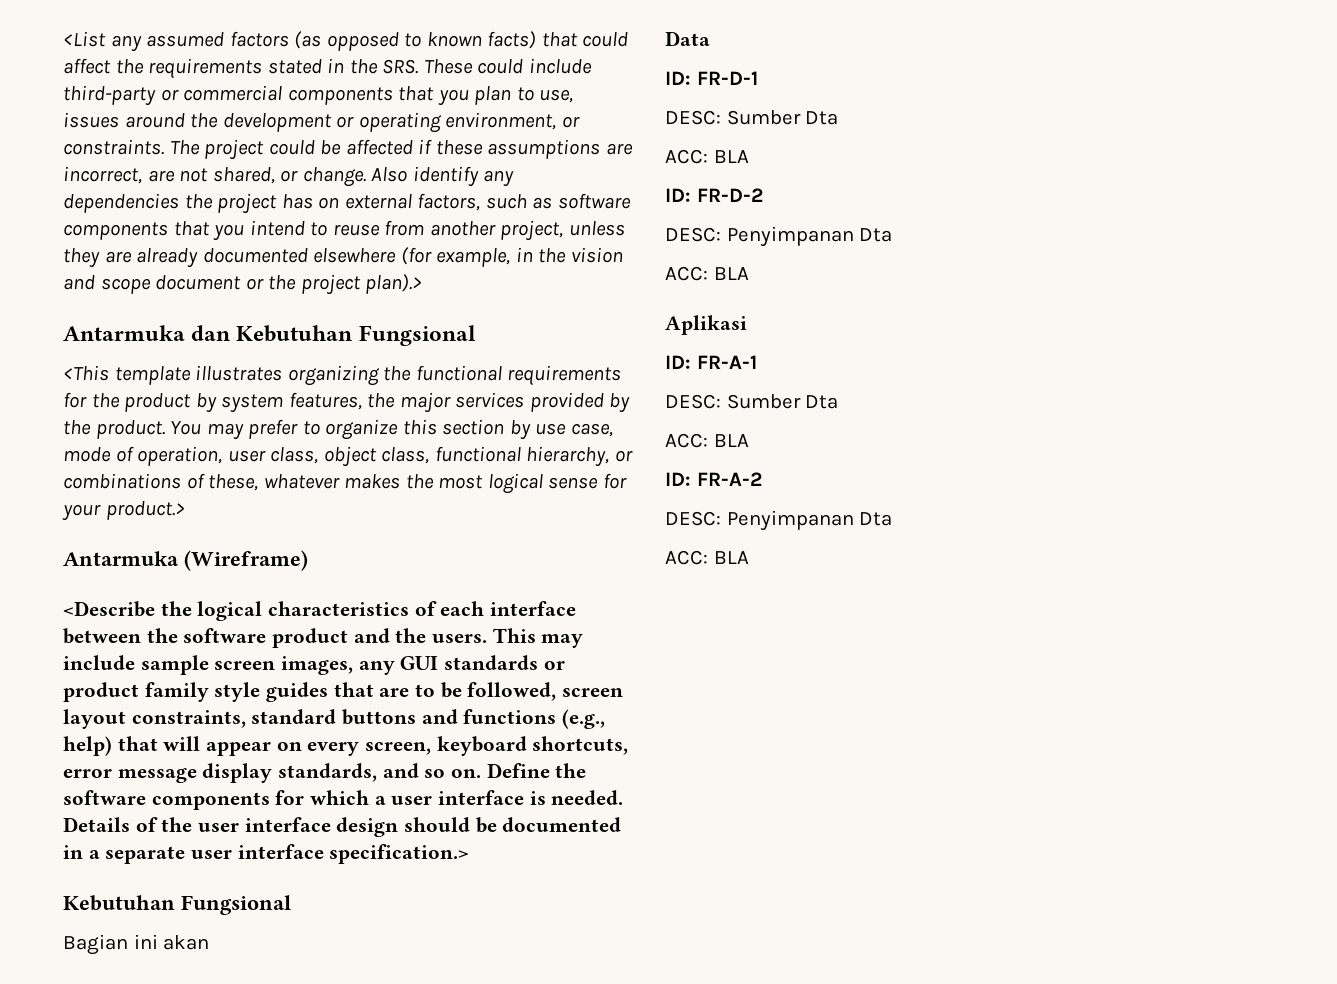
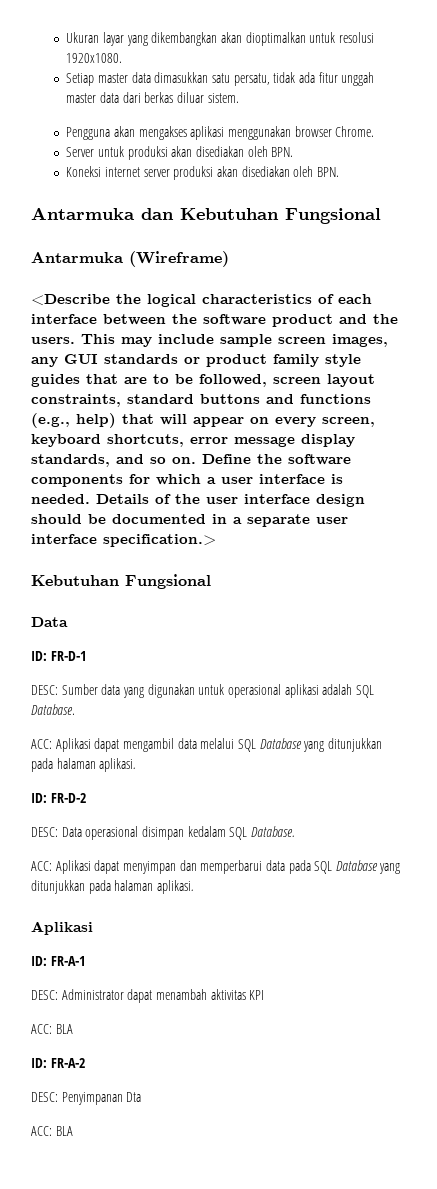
[63,31,629,52] [63,58,592,79] [63,85,574,106] [63,112,580,133] [63,139,633,160] [63,166,515,187] [63,193,631,214] [63,220,625,241] [63,247,623,268] [63,274,423,295] [63,325,476,346] [63,365,622,386] [63,392,631,413] [63,419,613,440] [63,446,633,467] [63,473,627,494] [62,501,185,521] <List any assumed factors (as opposed to known facts) that could affect the requirements stated in the SRS. These could include third-party or commercial components that you plan to use, issues around the development or operating environment, or constraints. The project could be affected if these assumptions are incorrect, are not shared, or change. Also identify any dependencies the project has on external factors, such as software components that you intend to reuse from another project, unless they are already documented elsewhere (for example, in the vision and scope document or the project plan).> // Antarmuka dan Kebutuhan Fungsional // <This template illustrates organizing the functional requirements for the product by system features, the major services provided by the product. You may prefer to organize this section by use case, mode of operation, user class, object class, functional hierarchy, or combinations of these, whatever makes the most logical sense for your product.> -> [66,32,374,46] [66,53,123,63] [66,72,375,86] [66,92,239,103] [66,126,375,140] [66,146,294,160] [66,166,339,180] [31,207,381,224] Ukuran layar yang dikembangkan akan dioptimalkan untuk resolusi 1920x1080. // Setiap master data dimasukkan satu persatu, tidak ada fitur unggah master data dari berkas diluar sistem. // Pengguna akan mengakses aplikasi menggunakan browser Chrome. // Server untuk produksi akan disediakan oleh BPN. // Koneksi internet server produksi akan disediakan oleh BPN. // Antarmuka dan Kebutuhan Fungsional
[63,934,210,955] // Bagian ini akan -> (211, 581) none
[805,111,839,125] [665,149,749,164] [665,188,763,202] [665,226,893,247] [665,266,749,281] Dta // ACC: BLA // ID: FR-D-2 // DESC: Penyimpanan Dta // ACC: BLA -> [101,684,374,698] [31,704,75,715] [31,738,382,752] [31,758,137,772] [31,793,86,803] [31,826,295,840] [31,860,401,874] [31,880,194,894] data yang digunakan untuk operasional aplikasi adalah SQL Database. // ACC: Aplikasi dapat mengambil data melalui SQL Database yang ditunjukkan pada halaman aplikasi. // ID: FR-D-2 // DESC: Data operasional disimpan kedalam SQL Database. // ACC: Aplikasi dapat menyimpan dan memperbarui data pada SQL Database yang ditunjukkan pada halaman aplikasi.
[726,394,839,409] Sumber Dta -> [61,989,265,1003] Administrator dapat menambah aktivitas KPI

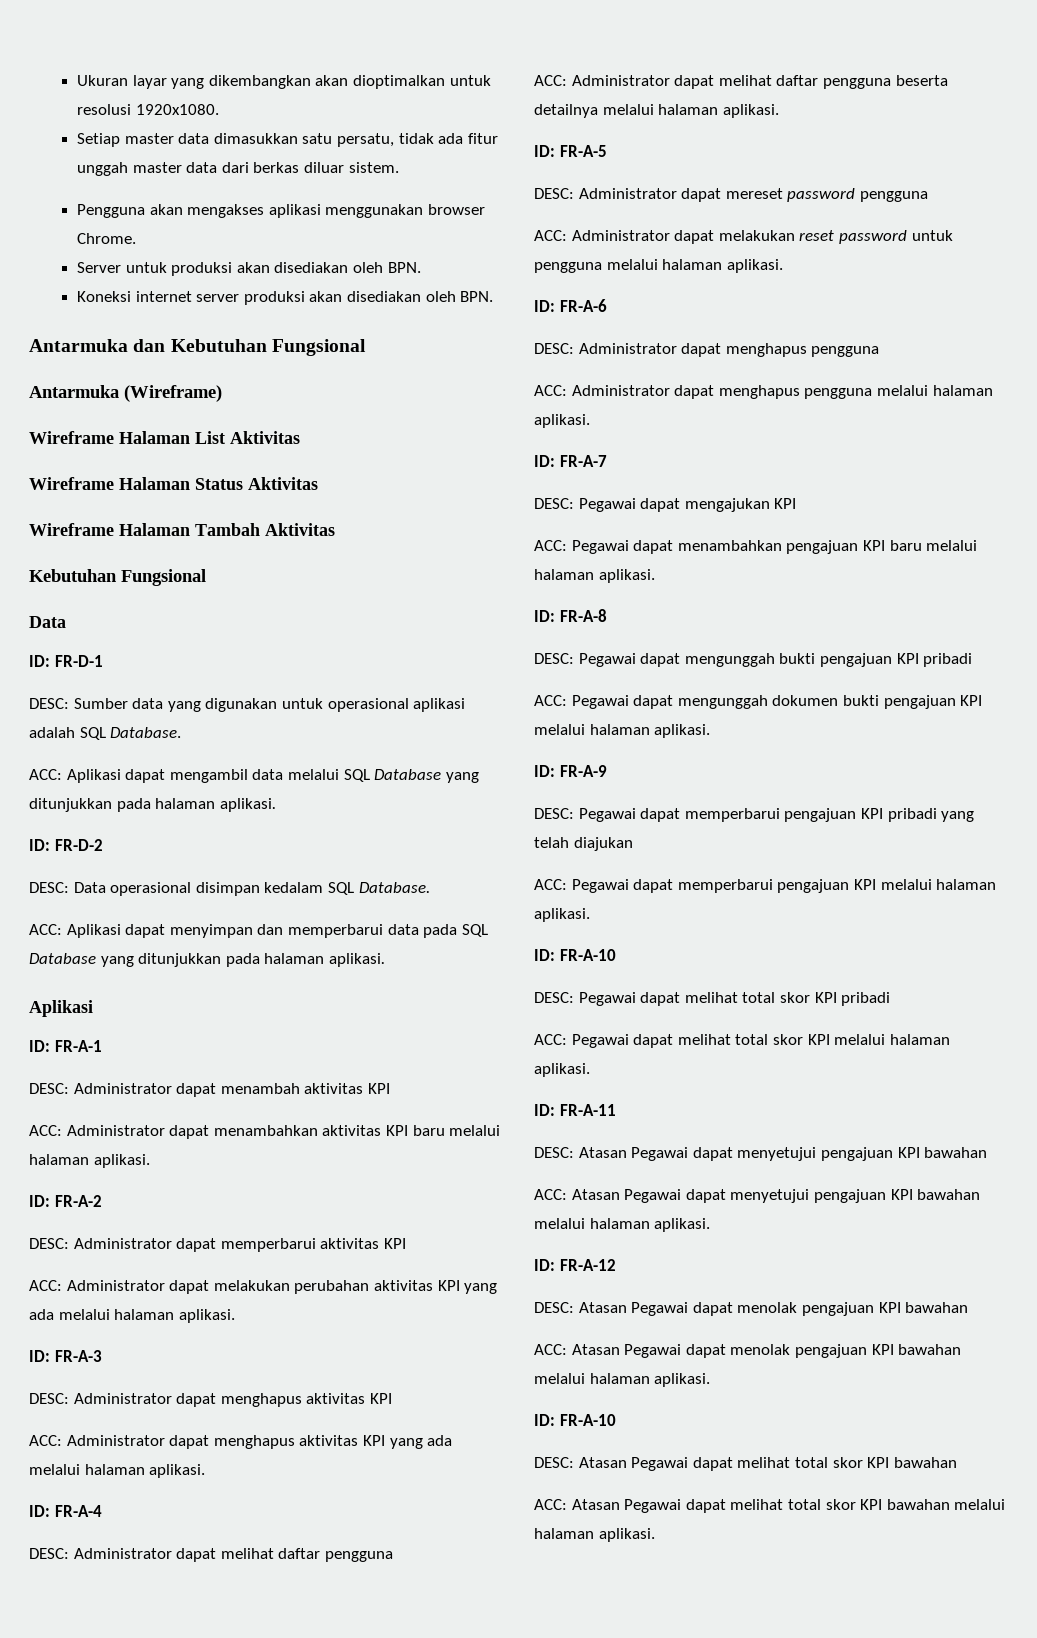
[31,294,372,307] [31,314,398,327] [31,334,388,347] [31,354,361,367] [31,374,375,387] [31,394,371,407] [31,413,375,428] [31,434,355,447] [31,454,351,467] [31,474,343,487] [31,494,365,507] [31,514,348,527] [31,534,216,547] <Describe the logical characteristics of each interface between the software product and the users. This may include sample screen images, any GUI standards or product family style guides that are to be followed, screen layout constraints, standard buttons and functions (e.g., help) that will appear on every screen, keyboard shortcuts, error message display standards, and so on. Define the software components for which a user interface is needed. Details of the user interface design should be documented in a separate user interface specification.> -> [29,431,300,444] [29,477,318,490] [29,523,335,536] Wireframe Halaman List Aktivitas // Wireframe Halaman Status Aktivitas // Wireframe Halaman Tambah Aktivitas
[55,1024,73,1034] [31,1058,85,1068] [31,1092,142,1105] [31,1126,73,1136] BLA // ID: FR-A-2 // DESC: Penyimpanan Dta // ACC: BLA -> [66,1125,501,1139] [29,1154,150,1168] [29,1195,102,1207] [29,1238,406,1252] [29,1280,498,1294] [29,1309,235,1323] [29,1350,102,1362] [29,1393,392,1407] [29,1435,453,1449] [29,1464,206,1478] [29,1505,102,1517] [29,1548,393,1562] [534,75,948,89] [534,104,779,118] [534,145,607,157] [534,188,928,202] [534,230,953,244] [534,259,783,273] [534,299,607,312] [534,343,880,357] [534,385,993,399] [534,414,590,428] [534,455,607,467] [534,498,797,512] [534,540,978,554] [534,569,655,583] [534,609,607,622] [534,653,973,667] [534,695,983,709] [534,724,711,738] [534,765,607,777] [534,808,975,822] [534,837,633,851] [534,879,997,893] [534,908,590,922] [534,949,616,961] [534,992,891,1006] [534,1034,950,1048] [534,1063,590,1077] [534,1104,616,1116] [534,1147,988,1161] [534,1189,981,1203] [534,1218,711,1232] [534,1259,616,1271] [534,1302,969,1316] [534,1344,962,1358] [534,1373,711,1387] [534,1414,616,1426] [534,1457,957,1471] [534,1499,1006,1513] [534,1528,655,1542] Administrator dapat menambahkan aktivitas KPI baru melalui halaman aplikasi. // ID: FR-A-2 // DESC: Administrator dapat memperbarui aktivitas KPI // ACC: Administrator dapat melakukan perubahan aktivitas KPI yang ada melalui halaman aplikasi. // ID: FR-A-3 // DESC: Administrator dapat menghapus aktivitas KPI // ACC: Administrator dapat menghapus aktivitas KPI yang ada melalui halaman aplikasi. // ID: FR-A-4 // DESC: Administrator dapat melihat daftar pengguna // ACC: Administrator dapat melihat daftar pengguna beserta detailnya melalui halaman aplikasi. // ID: FR-A-5 // DESC: Administrator dapat mereset password pengguna // ACC: Administrator dapat melakukan reset password untuk pengguna melalui halaman aplikasi. // ID: FR-A-6 // DESC: Administrator dapat menghapus pengguna // ACC: Administrator dapat menghapus pengguna melalui halaman aplikasi. // ID: FR-A-7 // DESC: Pegawai dapat mengajukan KPI // ACC: Pegawai dapat menambahkan pengajuan KPI baru melalui halaman aplikasi. // ID: FR-A-8 // DESC: Pegawai dapat mengunggah bukti pengajuan KPI pribadi // ACC: Pegawai dapat mengunggah dokumen bukti pengajuan KPI melalui halaman aplikasi. // ID: FR-A-9 // DESC: Pegawai dapat memperbarui pengajuan KPI pribadi yang telah diajukan // ACC: Pegawai dapat memperbarui pengajuan KPI melalui halaman aplikasi. // ID: FR-A-10 // DESC: Pegawai dapat melihat total skor KPI pribadi // ACC: Pegawai dapat melihat total skor KPI melalui halaman aplikasi. // ID: FR-A-11 // DESC: Atasan Pegawai dapat menyetujui pengajuan KPI bawahan // ACC: Atasan Pegawai dapat menyetujui pengajuan KPI bawahan melalui halaman aplikasi. // ID: FR-A-12 // DESC: Atasan Pegawai dapat menolak pengajuan KPI bawahan // ACC: Atasan Pegawai dapat menolak pengajuan KPI bawahan melalui halaman aplikasi. // ID: FR-A-10 // DESC: Atasan Pegawai dapat melihat total skor KPI bawahan // ACC: Atasan Pegawai dapat melihat total skor KPI bawahan melalui halaman aplikasi.

